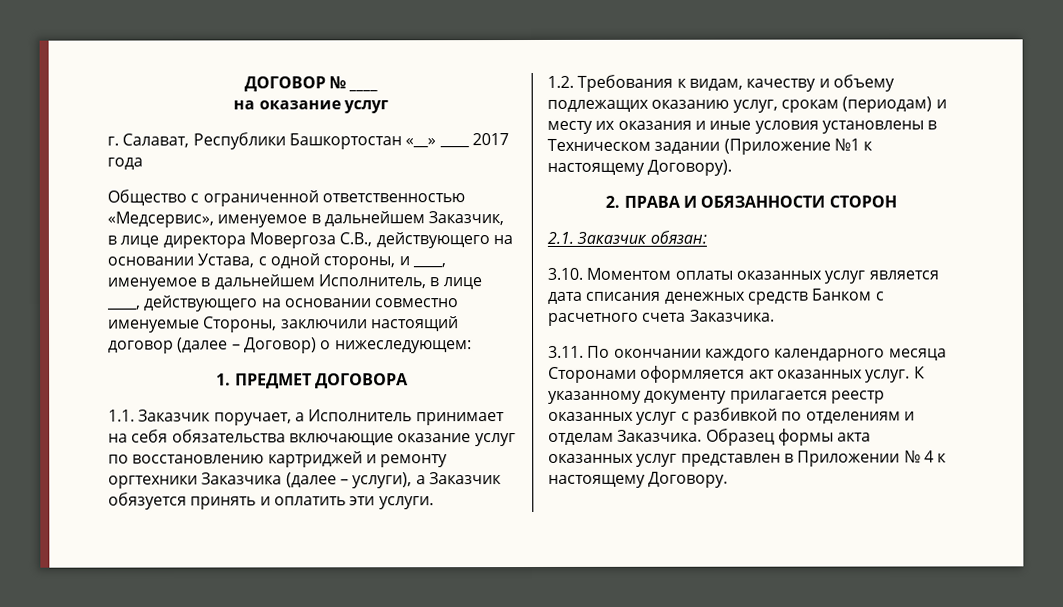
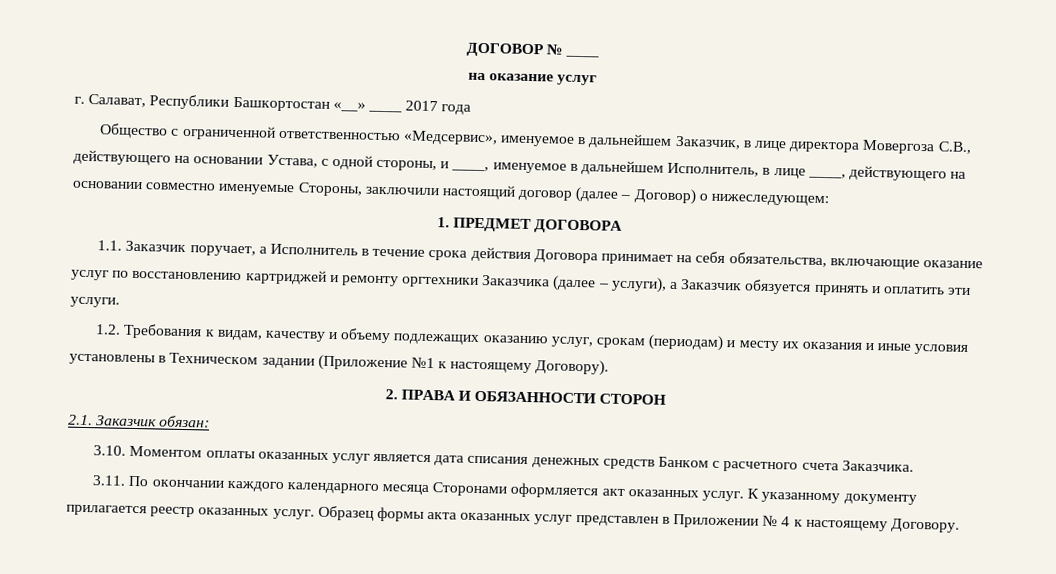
(413, 415) none -> [361,246,598,264] в течение срока действия Договора
[171,429,286,443] обязательства -> [728,252,827,268] обязательства,
[636,407,915,425] [548,429,703,445] услуг с разбивкой по отделениям и отделам Заказчика. -> [272,508,315,520] услуг.

